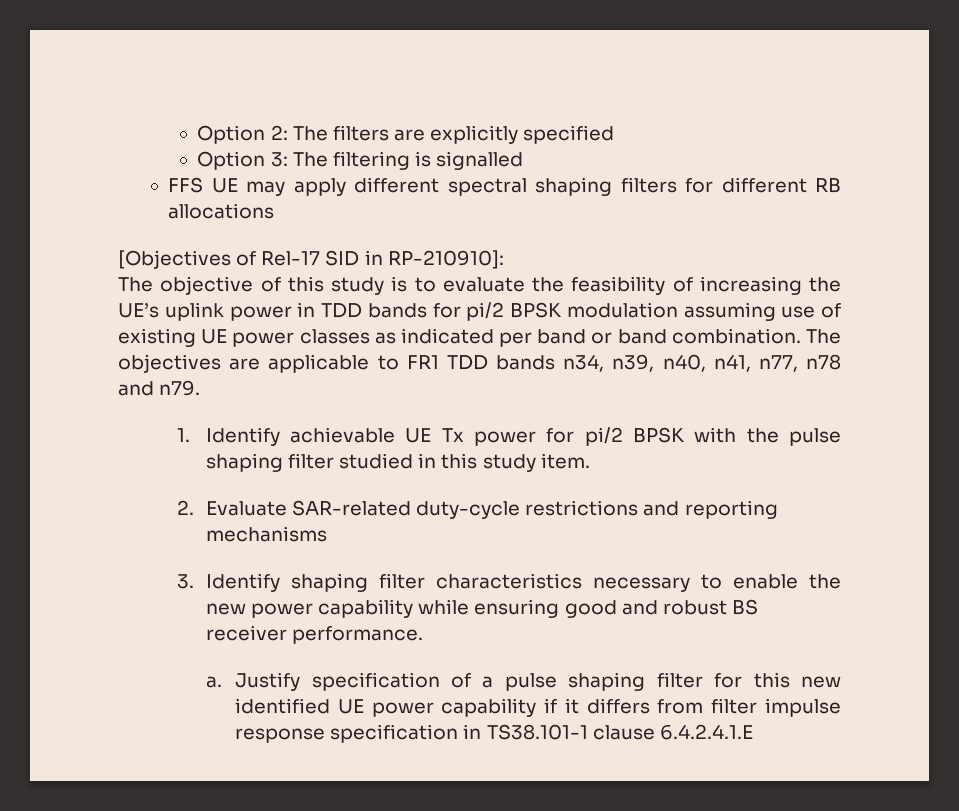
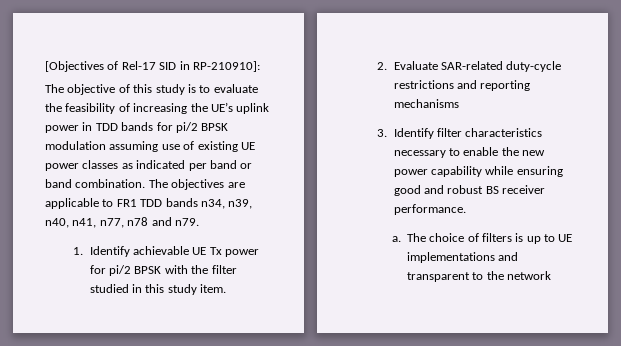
[197,125,615,144] [197,151,524,170] [168,177,842,196] [168,203,275,219] Option 2: The filters are explicitly specified // Option 3: The filtering is signalled // FFS UE may apply different spectral shaping filters for different RB allocations // -> (45, 66) none
[789,428,842,446] [205,453,283,472] pulse shaping -> (209, 269) none
[290,573,368,592] shaping -> (434, 133) none
[235,672,842,691] [235,698,841,717] [235,724,753,743] Justify specification of a pulse shaping filter for this new identified UE power capability if it differs from filter impulse response specification in TS38.101-1 clause 6.4.2.4.1.E -> [406,233,573,244] [406,252,519,263] [406,271,551,282] The choice of filters is up to UE implementations and transparent to the network

